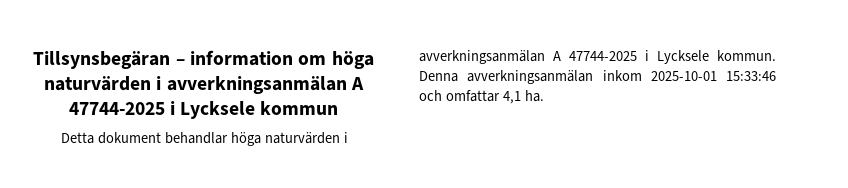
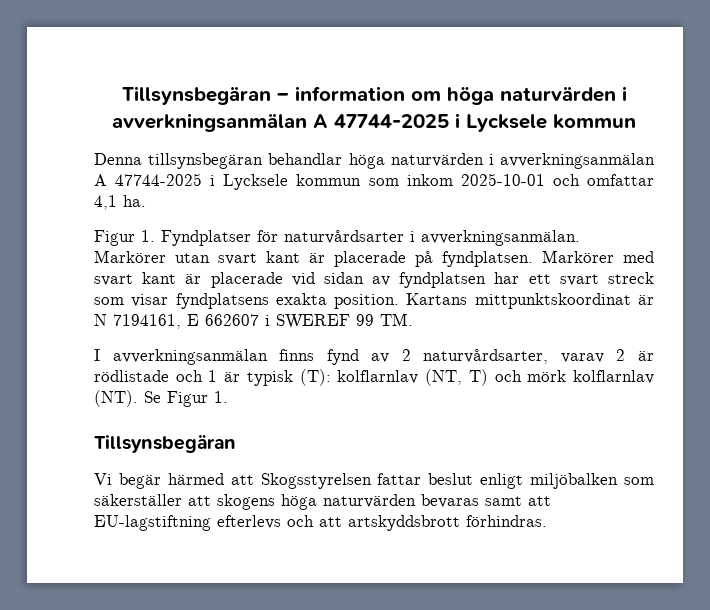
[61,132,162,144] Detta dokument -> [94,153,264,169] Denna tillsynsbegäran
[717,50,776,61] [419,70,594,84] kommun. Denna avverkningsanmälan -> [296,174,399,186] kommun som
[726,71,776,81] 15:33:46 -> (545, 179) none
(544, 96) none -> [94,230,580,246] [94,250,654,267] [94,272,654,288] [94,293,654,309] [94,313,413,329] [94,349,654,365] [94,369,655,386] [94,390,228,407] [94,435,236,453] [94,473,655,489] [94,494,551,510] [94,515,547,531] // Figur 1. Fyndplatser för naturvårdsarter i avverkningsanmälan. Markörer utan svart kant är placerade på fyndplatsen. Markörer med svart kant är placerade vid sidan av fyndplatsen har ett svart streck som visar fyndplatsens exakta position. Kartans mittpunktskoordinat är N 7194161, E 662607 i SWEREF 99 TM. // I avverkningsanmälan finns fynd av 2 naturvårdsarter, varav 2 är rödlistade och 1 är typisk (T): kolflarnlav (NT, T) och mörk kolflarnlav (NT). Se Figur 1. // Tillsynsbegäran // Vi begär härmed att Skogsstyrelsen fattar beslut enligt miljöbalken som säkerställer att skogens höga naturvärden bevaras samt att EU-lagstiftning efterlevs och att artskyddsbrott förhindras.

